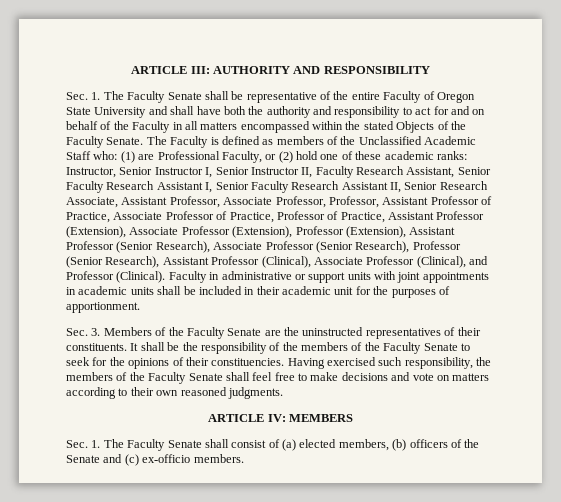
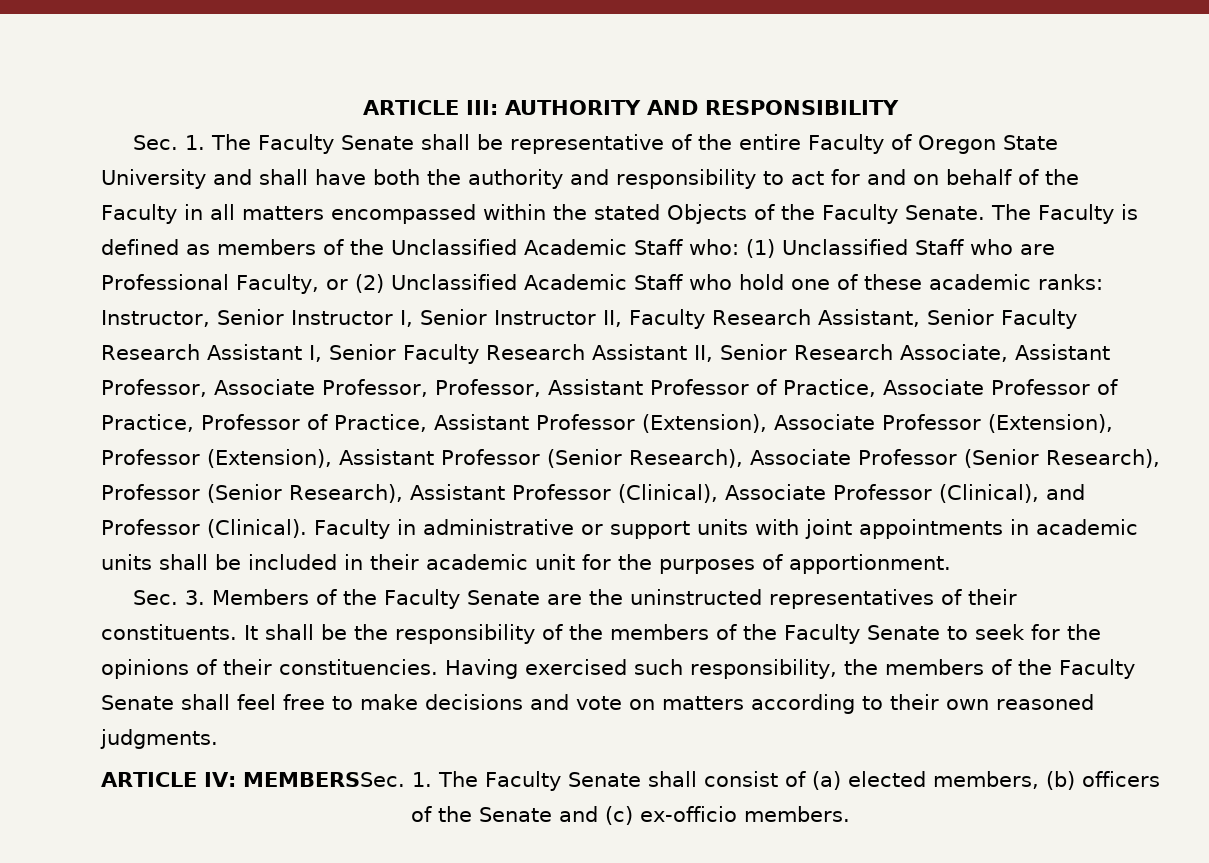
(135, 157) none -> [782,239,1013,255] Unclassified Staff who
(293, 157) none -> [390,274,732,290] Unclassified Academic Staff who
[288,414,353,422] [66,440,88,448] MEMBERS // Sec. -> [243,772,405,787] MEMBERSSec.

